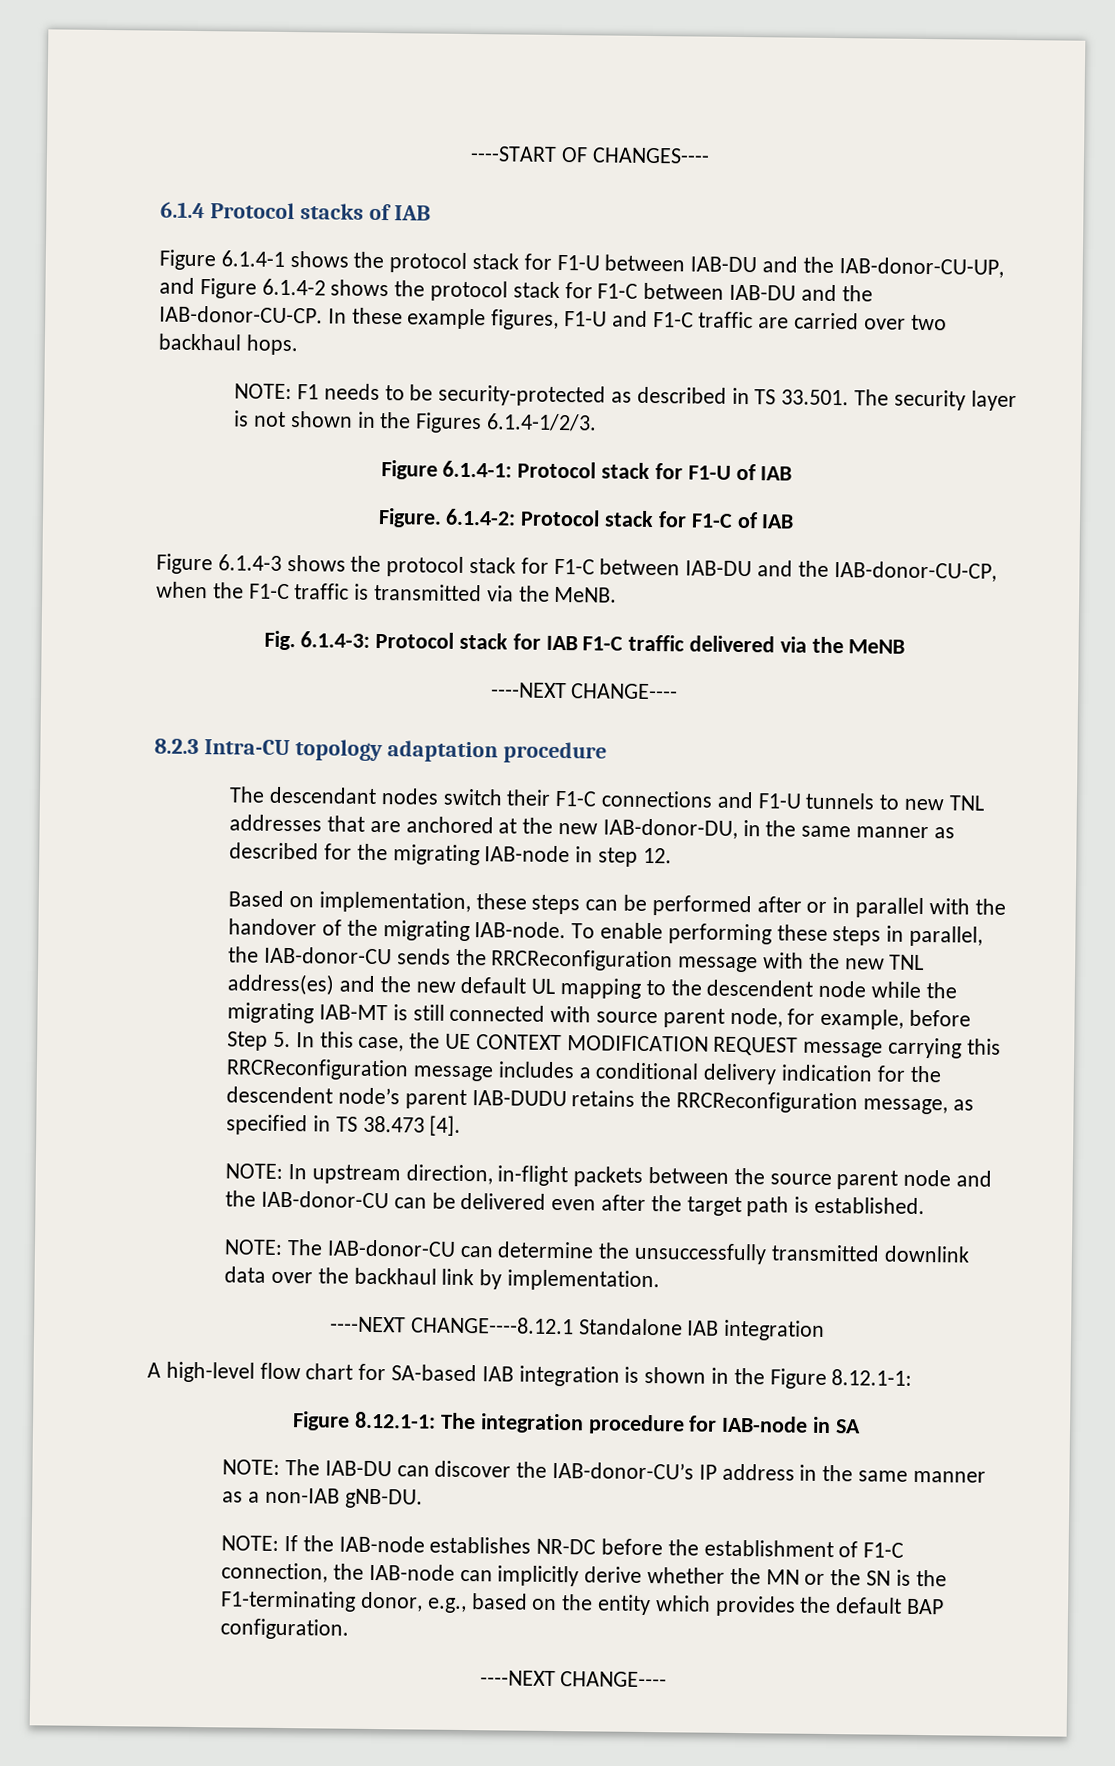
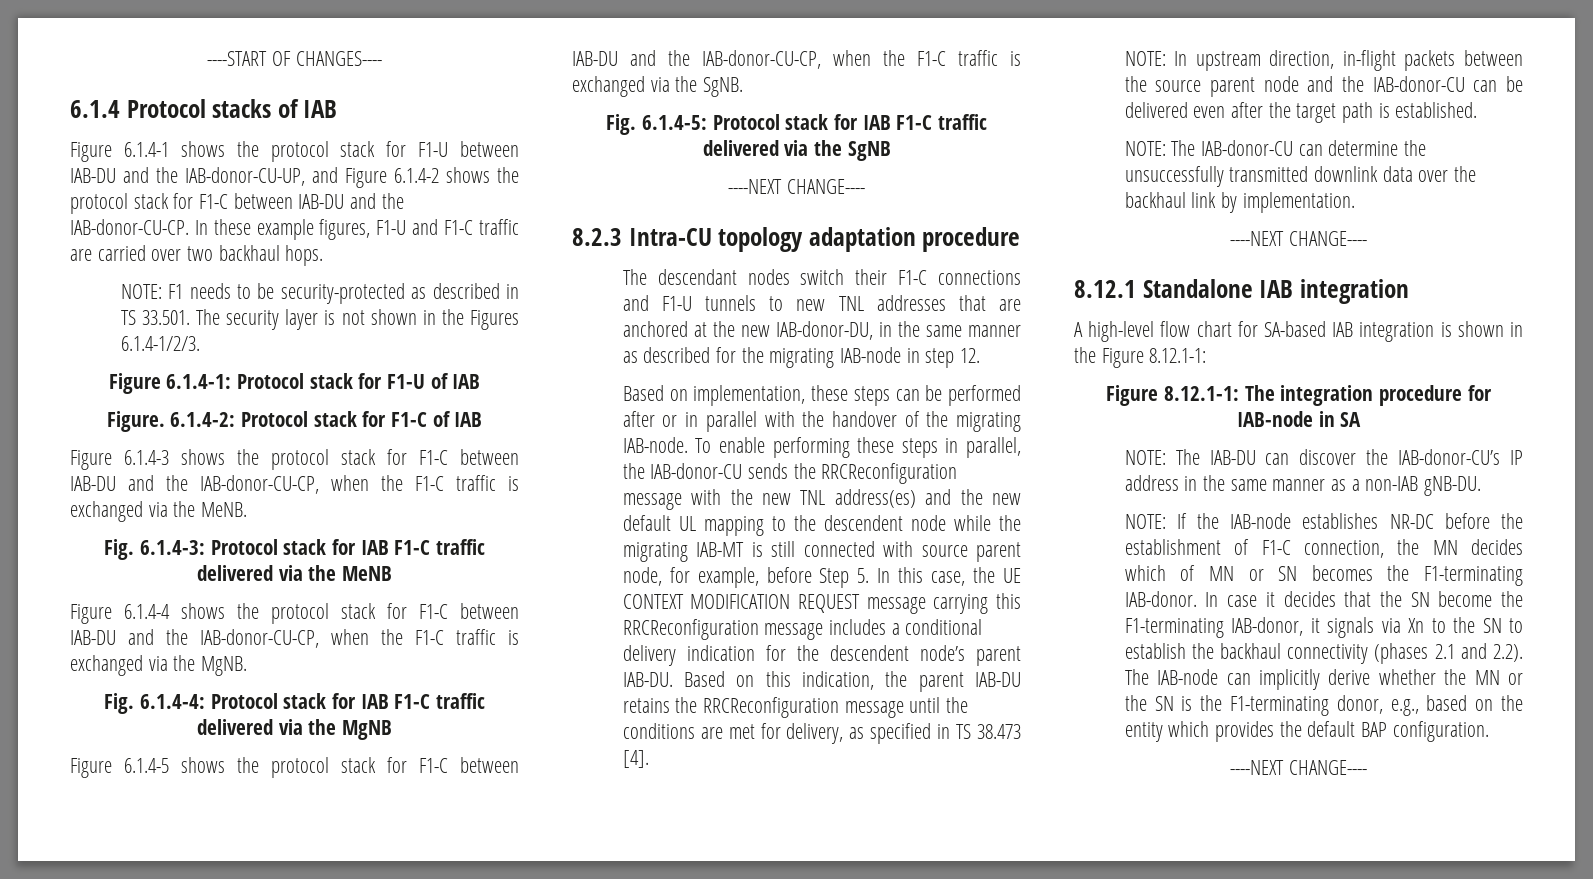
[374,583,483,602] transmitted -> [70,501,143,522] exchanged
(906, 646) none -> [70,603,519,624] [70,629,519,648] [70,655,248,676] [104,693,485,714] [196,719,393,740] [70,757,519,778] [572,50,1021,69] [572,76,744,97] [606,114,987,135] [702,140,891,161] // Figure 6.1.4-4 shows the protocol stack for F1-C between IAB-DU and the IAB-donor-CU-CP, when the F1-C traffic is exchanged via the MgNB. // Fig. 6.1.4-4: Protocol stack for IAB F1-C traffic delivered via the MgNB // Figure 6.1.4-5 shows the protocol stack for F1-C between IAB-DU and the IAB-donor-CU-CP, when the F1-C traffic is exchanged via the SgNB. // Fig. 6.1.4-5: Protocol stack for IAB F1-C traffic delivered via the SgNB
[471,1090,948,1115] IAB-DUDU retains the RRCReconfiguration message, -> [622,671,1021,692] [622,697,969,718] [622,723,844,744] IAB-DU. Based on this indication, the parent IAB-DU retains the RRCReconfiguration message until the conditions are met for delivery,
[410,1316,574,1335] CHANGE----8.12.1 -> [1288,231,1367,246] [1074,280,1136,298] CHANGE---- // 8.12.1
(364, 1571) none -> [1432,539,1523,555] [1124,565,1523,586] [1124,591,1523,607] [1124,617,1523,638] [1124,643,1523,664] [1124,669,1149,685] MN decides which of MN or SN becomes the F1-terminating IAB-donor. In case it decides that the SN become the F1-terminating IAB-donor, it signals via Xn to the SN to establish the backhaul connectivity (phases 2.1 and 2.2). The

